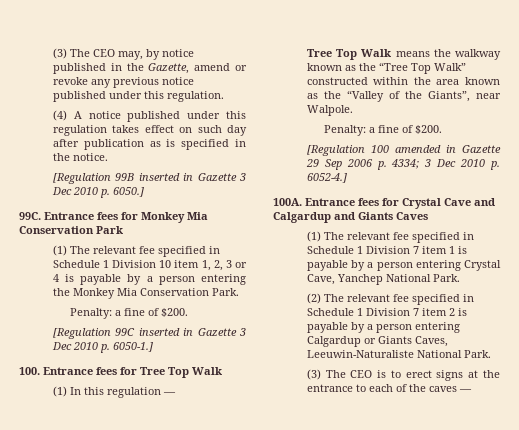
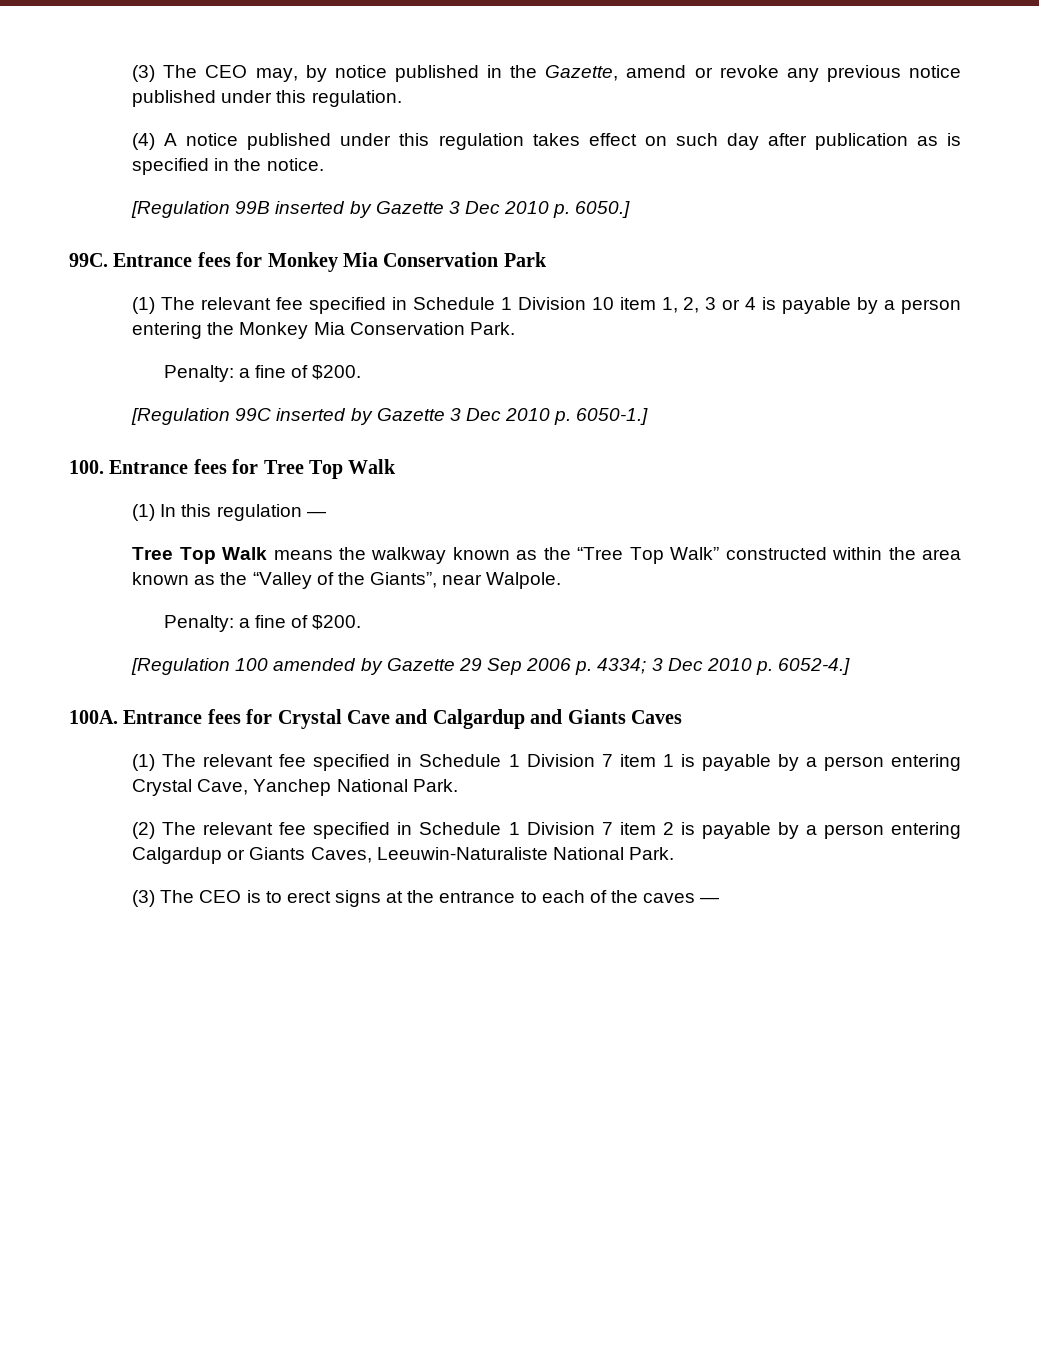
[183,173,194,181] in -> [349,201,372,218] by
[183,328,194,336] in -> [350,408,373,425] by
[445,145,456,153] in -> [360,658,383,675] by

